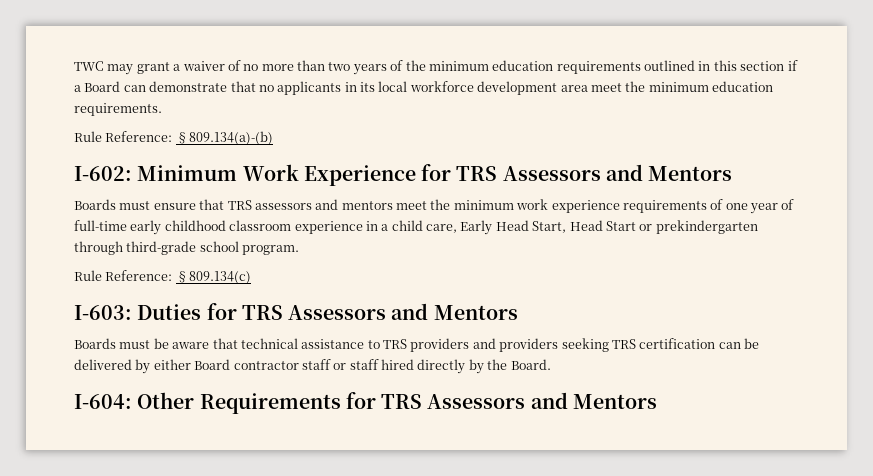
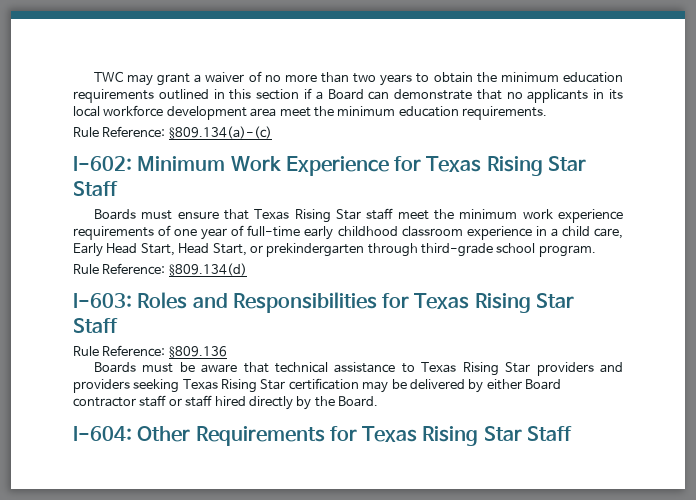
[390,60,404,71] of -> [416,72,473,83] to obtain
[175,131,273,145] §809.134(a)-(b) -> [168,126,272,139] §809.134(a)-(c)
[456,164,733,181] TRS Assessors and Mentors -> [426,156,586,176] [73,181,118,196] Texas Rising Star Staff
[227,199,393,210] TRS assessors and mentors -> [254,208,394,223] Texas Rising Star staff
[605,221,636,231] Start -> [212,243,247,256] Start,
[175,271,251,284] §809.134(c) -> [168,263,247,276] §809.134(d)
[137,303,518,320] Duties for TRS Assessors and Mentors -> [137,292,574,313] [73,318,118,333] [73,345,227,358] Roles and Responsibilities for Texas Rising Star Staff // Rule Reference: §809.136
[383,339,407,349] TRS -> [421,362,531,376] Texas Rising Star
[611,338,741,349] TRS certification can -> [182,378,389,393] Texas Rising Star certification may
[381,392,657,409] TRS Assessors and Mentors -> [362,426,572,446] Texas Rising Star Staff

